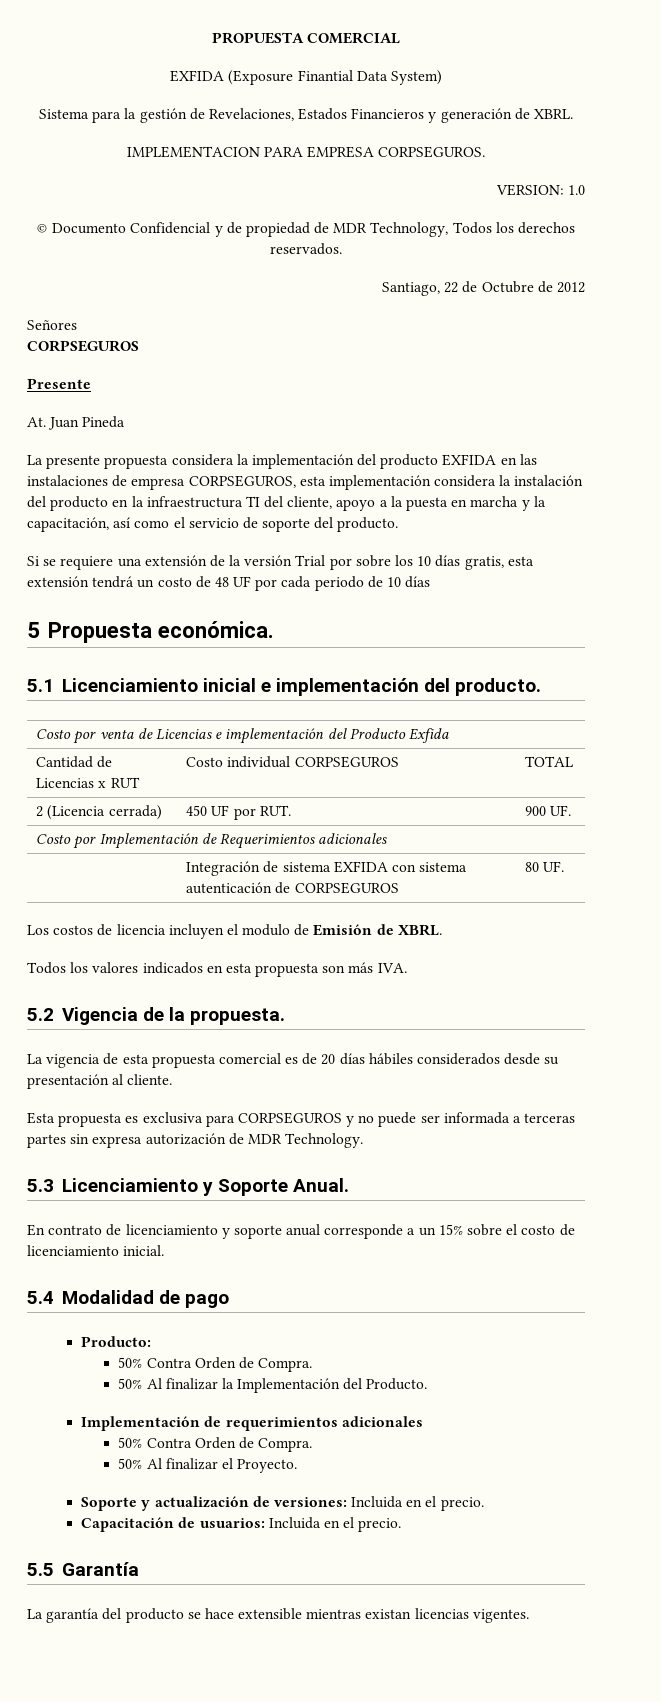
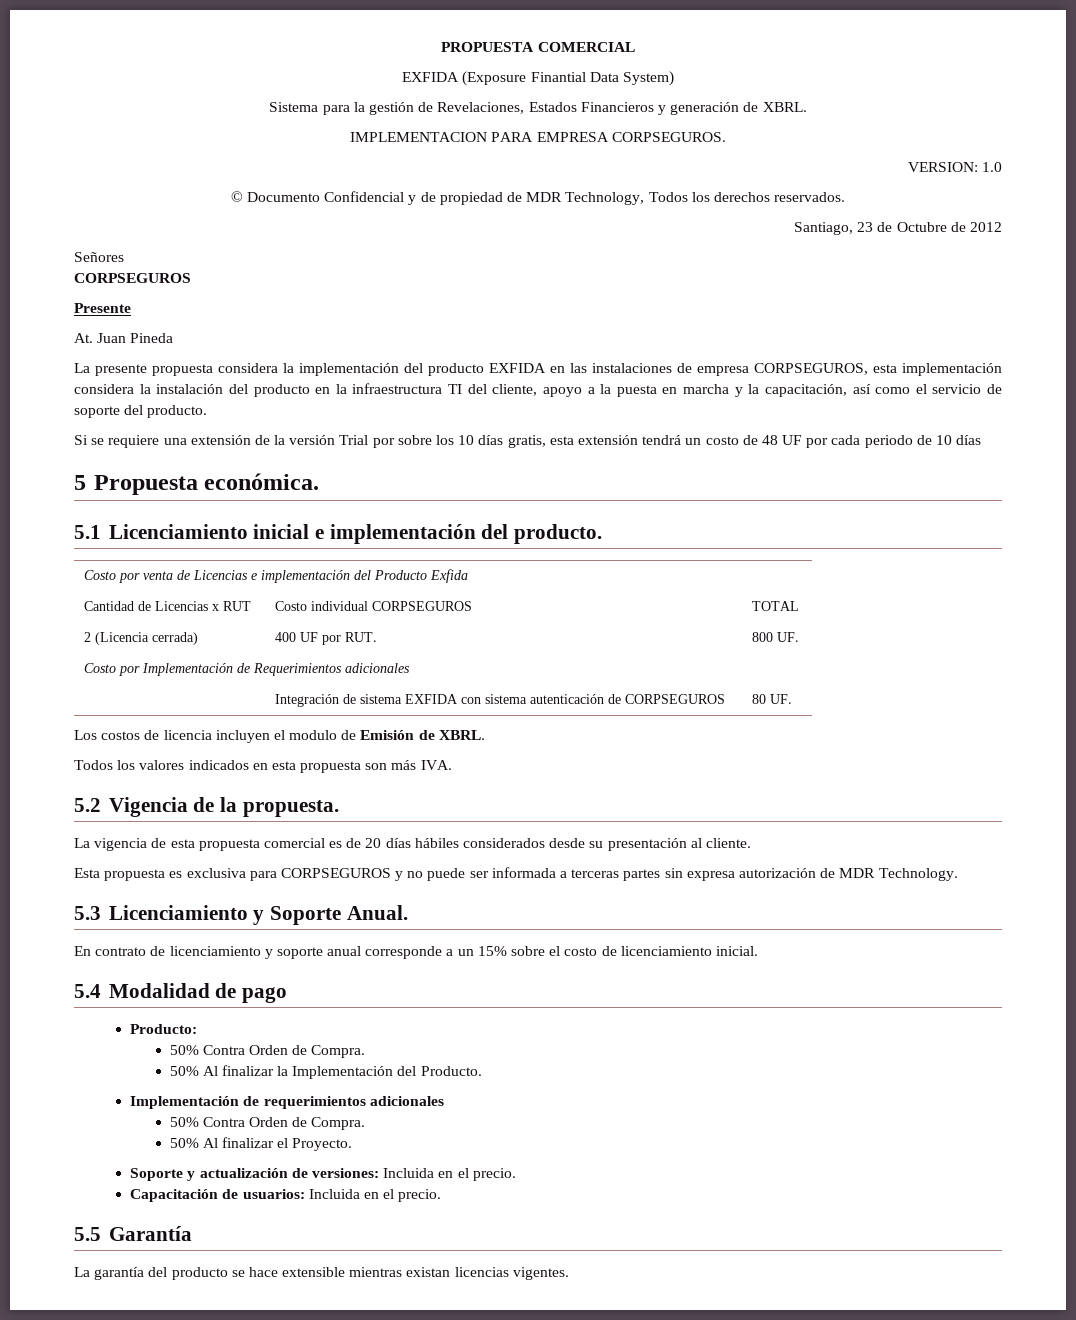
[444,282,459,293] 22 -> [857,222,874,232] 23
[186,805,208,816] 450 -> [274,632,296,642] 400
[525,806,547,816] 900 -> [751,632,773,642] 800

